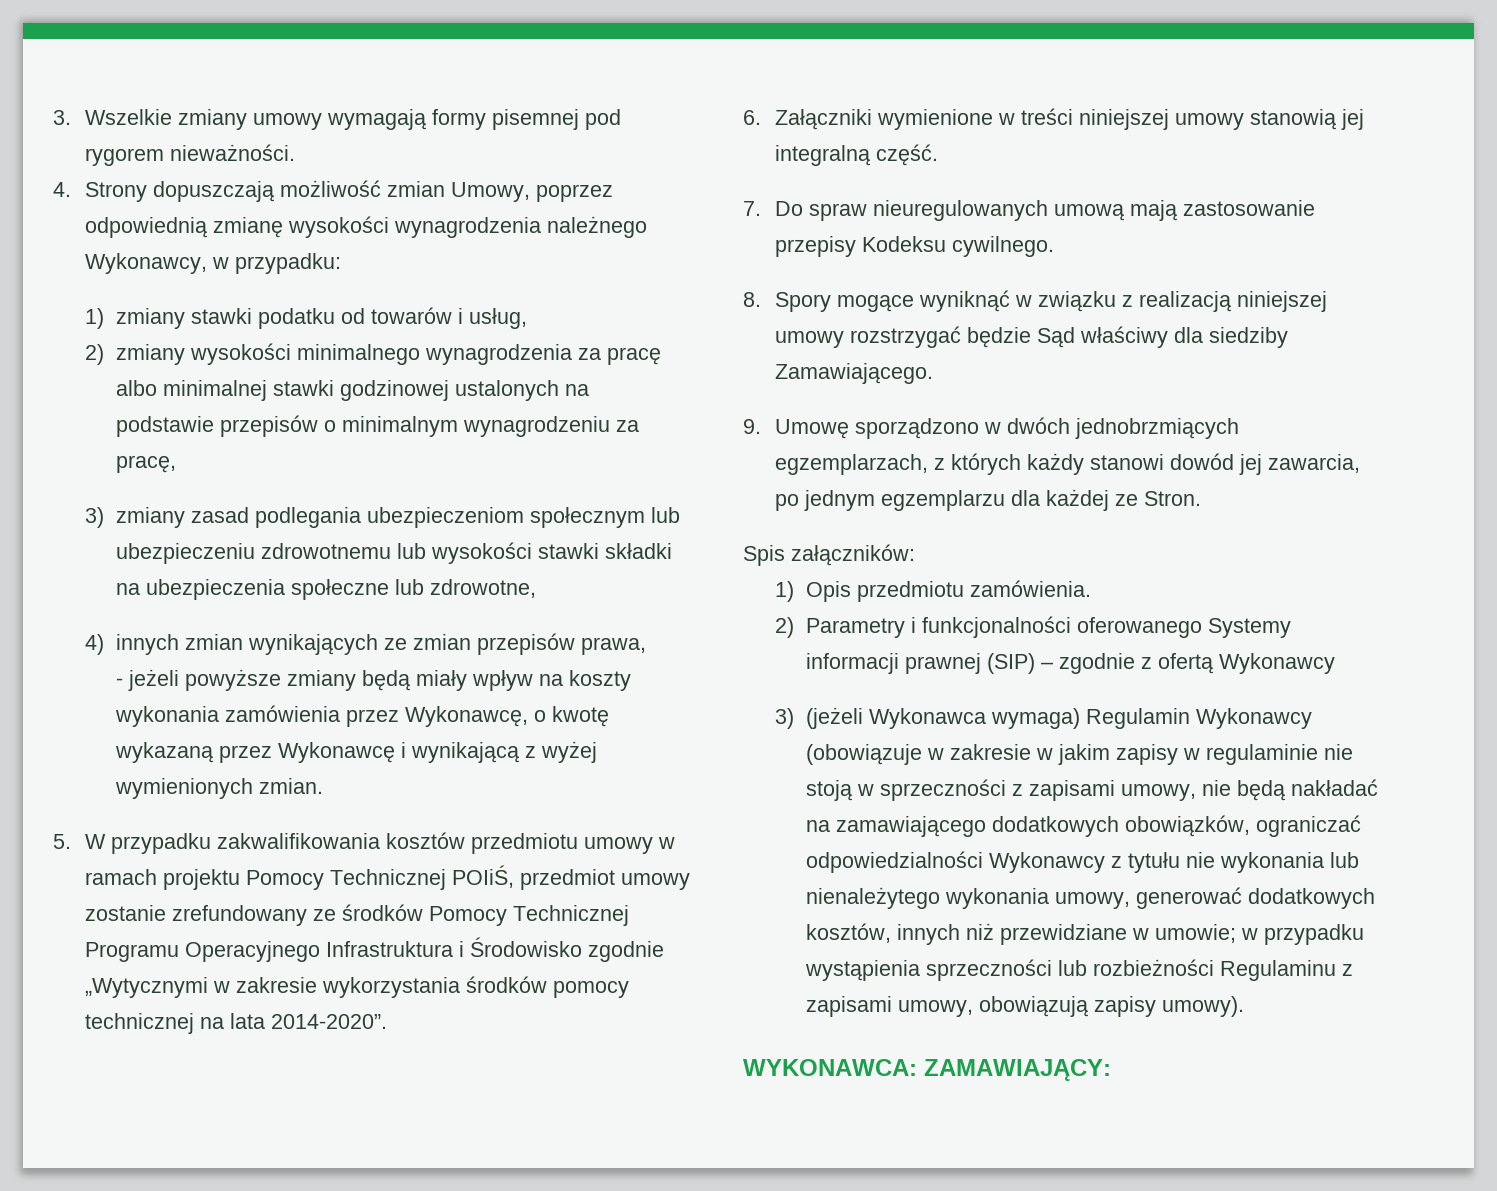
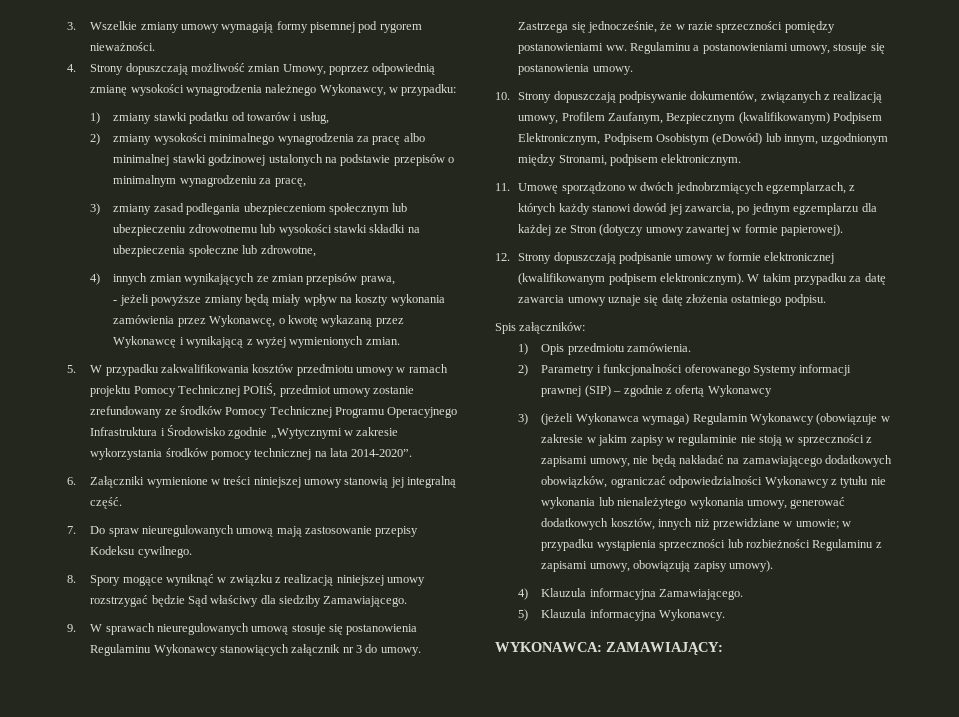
(761, 426) none -> [90,623,418,635] [90,644,421,656] [518,21,835,33] [518,42,885,54] [518,64,633,75] [495,91,883,103] [518,112,883,124] [518,133,889,145] [518,154,742,166] [495,183,510,191] W sprawach nieuregulowanych umową stosuje się postanowienia Regulaminu Wykonawcy stanowiących załącznik nr 3 do umowy. Zastrzega się jednocześnie, że w razie sprzeczności pomiędzy postanowieniami ww. Regulaminu a postanowieniami umowy, stosuje się postanowienia umowy. // 10. Strony dopuszczają podpisywanie dokumentów, związanych z realizacją umowy, Profilem Zaufanym, Bezpiecznym (kwalifikowanym) Podpisem Elektronicznym, Podpisem Osobistym (eDowód) lub innym, uzgodnionym między Stronami, podpisem elektronicznym. // 11.
[1143,491,1201,506] Stron. -> [569,224,844,236] [495,252,835,264] [518,273,886,285] [518,294,826,306] Stron (dotyczy umowy zawartej w formie papierowej). // 12. Strony dopuszczają podpisanie umowy w formie elektronicznej (kwalifikowanym podpisem elektronicznym). W takim przypadku za datę zawarcia umowy uznaje się datę złożenia ostatniego podpisu.
(1245, 1006) none -> [518,588,744,600] [518,609,726,621] // 4) Klauzula informacyjna Zamawiającego. // 5) Klauzula informacyjna Wykonawcy.

